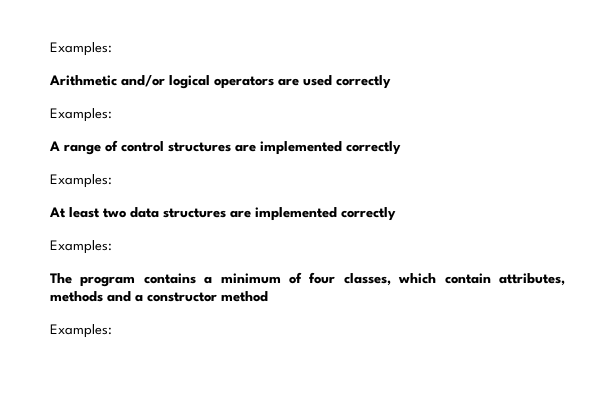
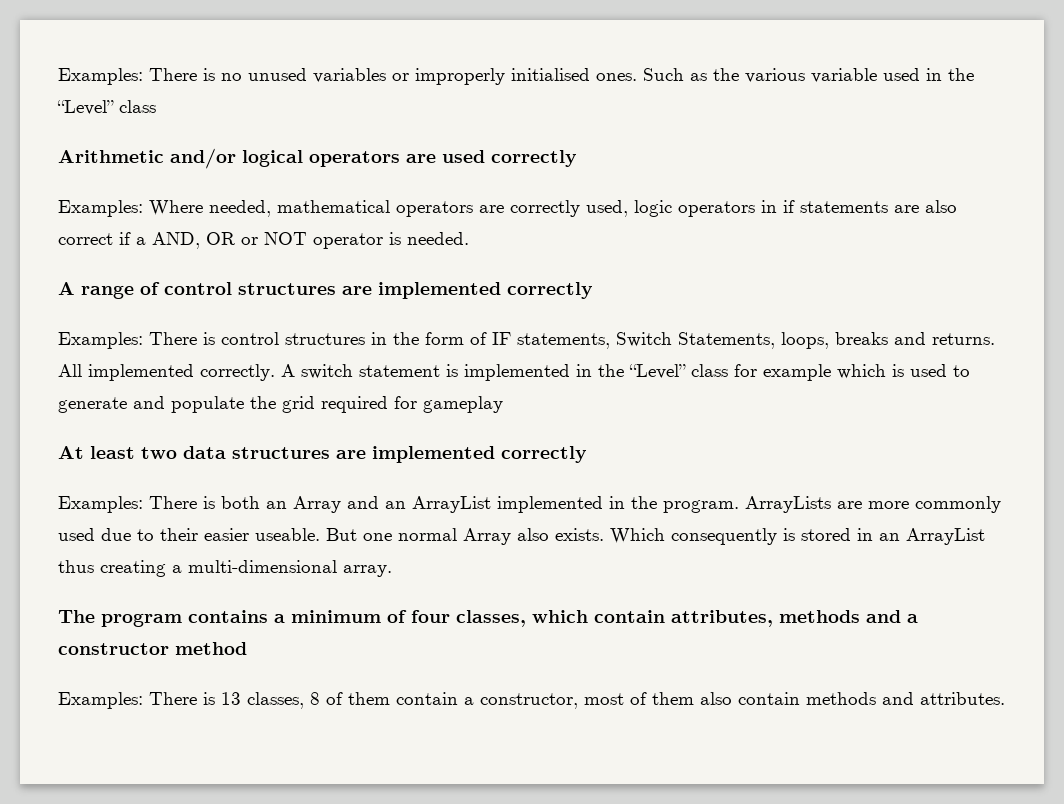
[50,42,112,56] Examples: -> [58,68,974,85] [57,100,156,115] Examples: There is no unused variables or improperly initialised ones. Such as the various variable used in the “Level” class
(112, 115) none -> [149,200,957,217] [58,232,469,249] Where needed, mathematical operators are correctly used, logic operators in if statements are also correct if a AND, OR or NOT operator is needed.
(112, 181) none -> [149,332,995,349] [58,364,970,381] [58,396,503,413] There is control structures in the form of IF statements, Switch Statements, loops, breaks and returns. All implemented correctly. A switch statement is implemented in the “Level” class for example which is used to generate and populate the grid required for gameplay
(112, 247) none -> [149,496,1001,513] [58,528,985,545] [58,560,392,577] There is both an Array and an ArrayList implemented in the program. ArrayLists are more commonly used due to their easier useable. But one normal Array also exists. Which consequently is stored in an ArrayList thus creating a multi-dimensional array.
(112, 331) none -> [149,692,1005,709] There is 13 classes, 8 of them contain a constructor, most of them also contain methods and attributes.

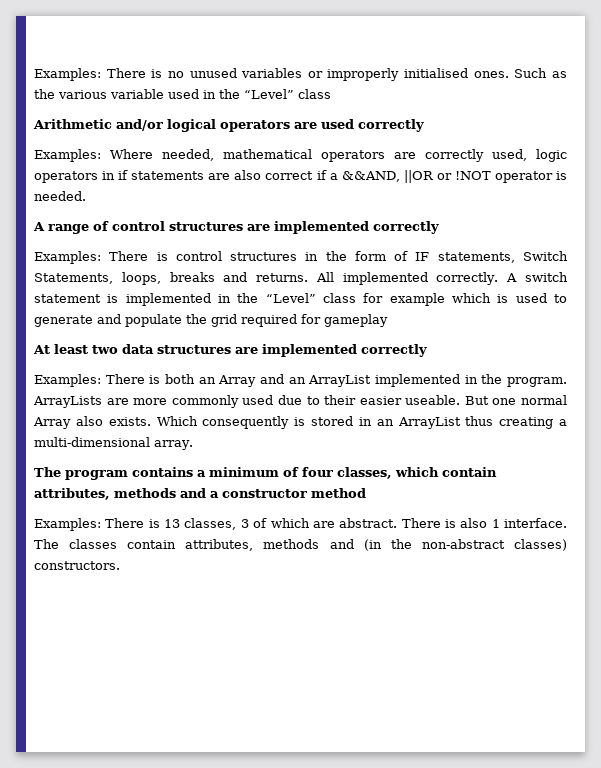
[152,232,307,249] AND, OR or NOT -> [341,170,491,183] &&AND, ||OR or !NOT
[310,692,1005,709] 8 of them contain a constructor, most of them also contain methods and attributes. -> [240,518,567,528] [34,539,567,551] [34,561,120,570] 3 of which are abstract. There is also 1 interface. The classes contain attributes, methods and (in the non-abstract classes) constructors.

